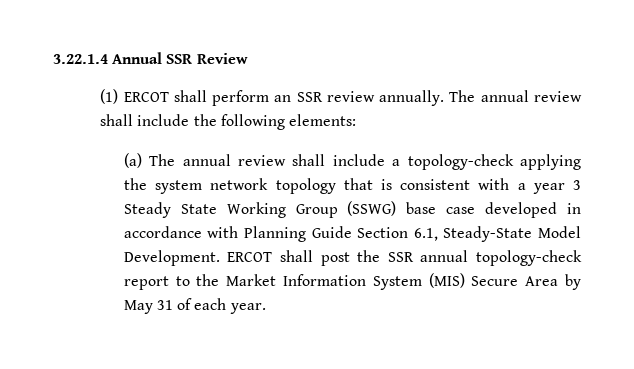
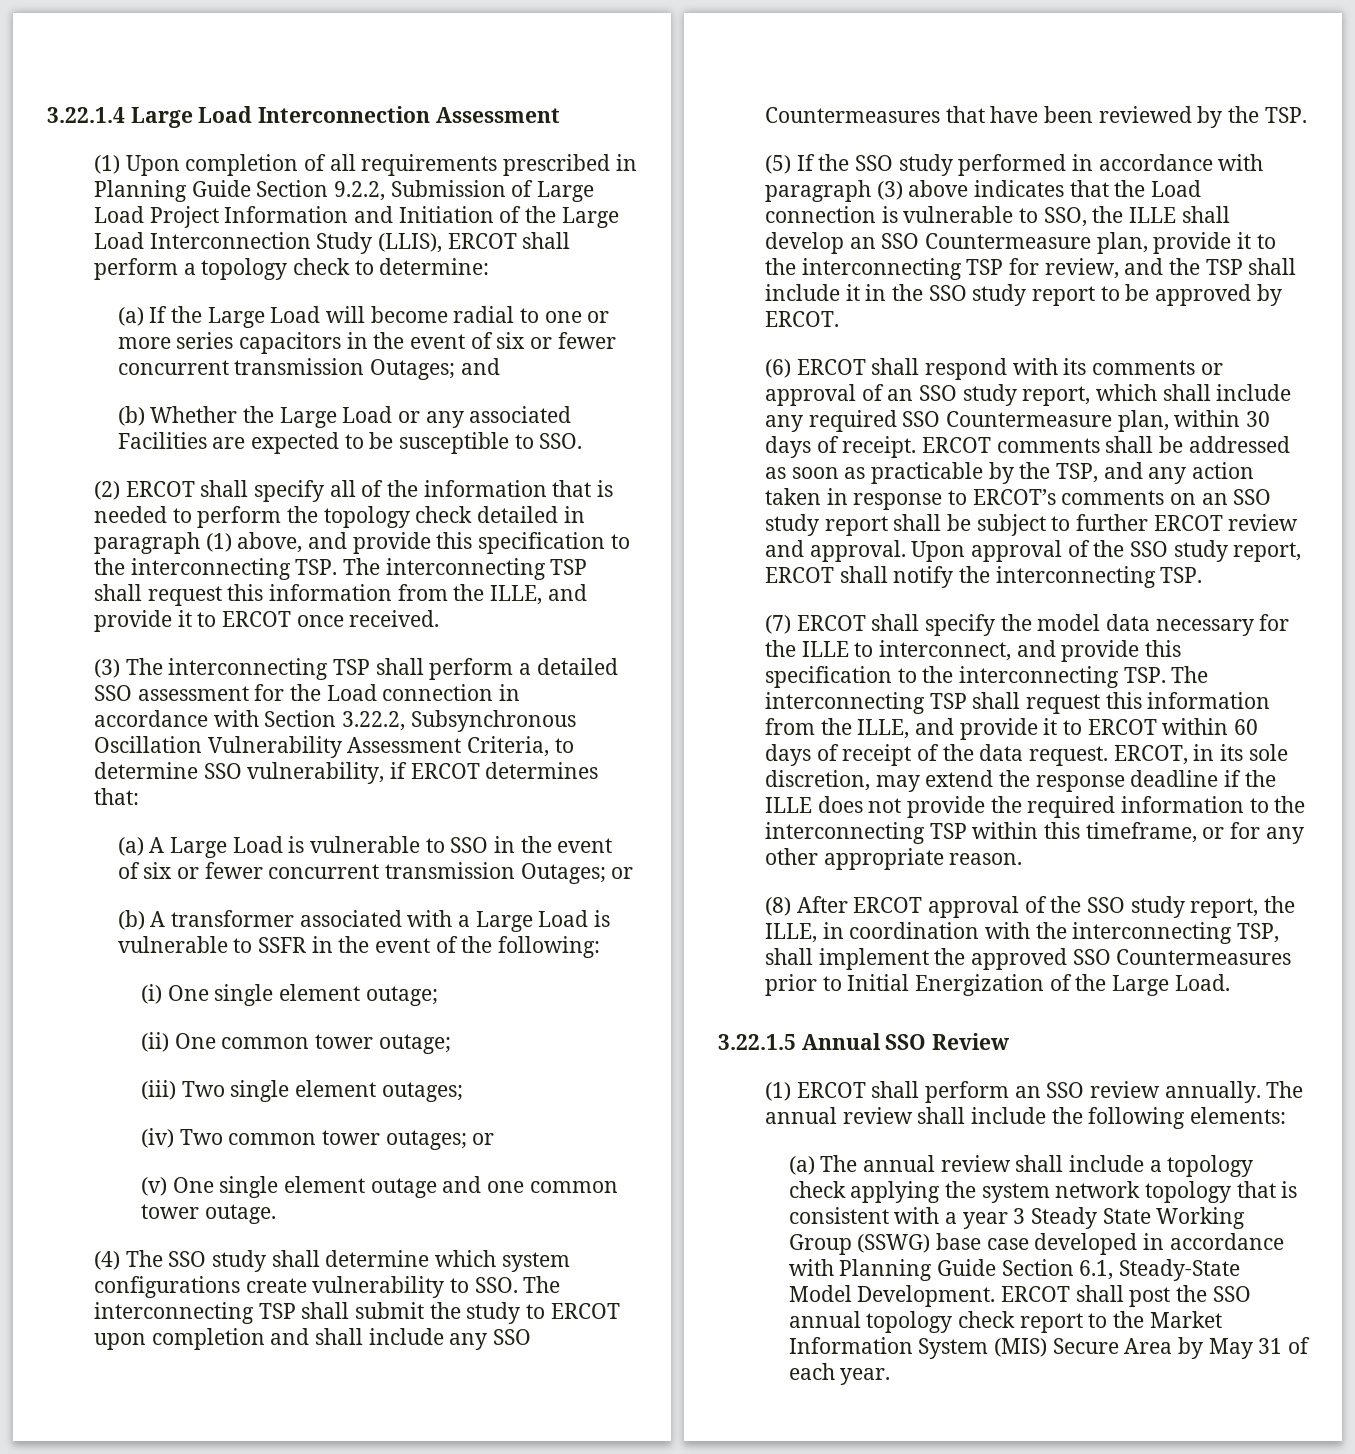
[112,52,193,64] Annual SSR -> [130,106,560,128] [94,154,637,176] [94,180,595,202] [94,206,619,228] [94,232,571,254] [94,258,490,280] [117,306,610,328] [117,332,616,354] [117,358,500,380] [117,406,572,428] [117,432,583,454] [94,480,614,502] [94,506,585,528] [94,532,630,554] [94,558,588,580] [94,584,587,606] [94,610,440,632] [94,658,618,680] [94,684,521,701] [94,710,576,732] [94,736,574,758] [94,762,599,784] [94,788,140,805] [117,836,613,858] [117,862,634,884] [117,910,610,932] [117,936,600,958] [141,984,438,1006] [141,1032,451,1054] [141,1080,463,1102] [141,1128,495,1150] [141,1176,618,1198] [141,1204,276,1224] [94,1250,570,1272] [94,1276,561,1298] [94,1302,620,1324] [94,1328,532,1350] [765,106,1307,128] [765,154,1264,176] [765,180,1202,202] [765,206,1230,227] [765,232,1276,254] [765,258,1297,280] [765,284,1282,306] [765,311,840,327] [765,358,1223,380] [765,384,1292,406] [765,410,1271,432] [765,436,1290,458] [765,462,1255,484] [765,488,1272,510] [765,514,1299,536] [765,540,1302,562] [765,566,1203,588] [765,614,1290,636] [765,640,1182,662] [765,666,1209,688] [765,692,1271,714] [765,718,1259,740] [765,744,1288,766] [765,770,1276,792] [765,796,1306,818] [765,822,1304,844] [765,848,1023,870] [765,896,1296,918] [765,922,1280,944] [765,948,1292,970] [765,974,1230,996] [718,1033,927,1050] Large Load Interconnection Assessment // (1) Upon completion of all requirements prescribed in Planning Guide Section 9.2.2, Submission of Large Load Project Information and Initiation of the Large Load Interconnection Study (LLIS), ERCOT shall perform a topology check to determine: // (a) If the Large Load will become radial to one or more series capacitors in the event of six or fewer concurrent transmission Outages; and // (b) Whether the Large Load or any associated Facilities are expected to be susceptible to SSO. // (2) ERCOT shall specify all of the information that is needed to perform the topology check detailed in paragraph (1) above, and provide this specification to the interconnecting TSP. The interconnecting TSP shall request this information from the ILLE, and provide it to ERCOT once received. // (3) The interconnecting TSP shall perform a detailed SSO assessment for the Load connection in accordance with Section 3.22.2, Subsynchronous Oscillation Vulnerability Assessment Criteria, to determine SSO vulnerability, if ERCOT determines that: // (a) A Large Load is vulnerable to SSO in the event of six or fewer concurrent transmission Outages; or // (b) A transformer associated with a Large Load is vulnerable to SSFR in the event of the following: // (i) One single element outage; // (ii) One common tower outage; // (iii) Two single element outages; // (iv) Two common tower outages; or // (v) One single element outage and one common tower outage. // (4) The SSO study shall determine which system configurations create vulnerability to SSO. The interconnecting TSP shall submit the study to ERCOT upon completion and shall include any SSO Countermeasures that have been reviewed by the TSP. // (5) If the SSO study performed in accordance with paragraph (3) above indicates that the Load connection is vulnerable to SSO, the ILLE shall develop an SSO Countermeasure plan, provide it to the interconnecting TSP for review, and the TSP shall include it in the SSO study report to be approved by ERCOT. // (6) ERCOT shall respond with its comments or approval of an SSO study report, which shall include any required SSO Countermeasure plan, within 30 days of receipt. ERCOT comments shall be addressed as soon as practicable by the TSP, and any action taken in response to ERCOT’s comments on an SSO study report shall be subject to further ERCOT review and approval. Upon approval of the SSO study report, ERCOT shall notify the interconnecting TSP. // (7) ERCOT shall specify the model data necessary for the ILLE to interconnect, and provide this specification to the interconnecting TSP. The interconnecting TSP shall request this information from the ILLE, and provide it to ERCOT within 60 days of receipt of the data request. ERCOT, in its sole discretion, may extend the response deadline if the ILLE does not provide the required information to the interconnecting TSP within this timeframe, or for any other appropriate reason. // (8) After ERCOT approval of the SSO study report, the ILLE, in coordination with the interconnecting TSP, shall implement the approved SSO Countermeasures prior to Initial Energization of the Large Load. // 3.22.1.5 Annual SSO
[296,92,323,102] SSR -> [1046,1082,1085,1098] SSO
[407,154,514,170] topology-check -> [1167,1155,1254,1177] [788,1181,846,1198] topology check
[387,250,582,266] SSR annual topology-check -> [1212,1286,1251,1302] [788,1311,1015,1333] SSO annual topology check

